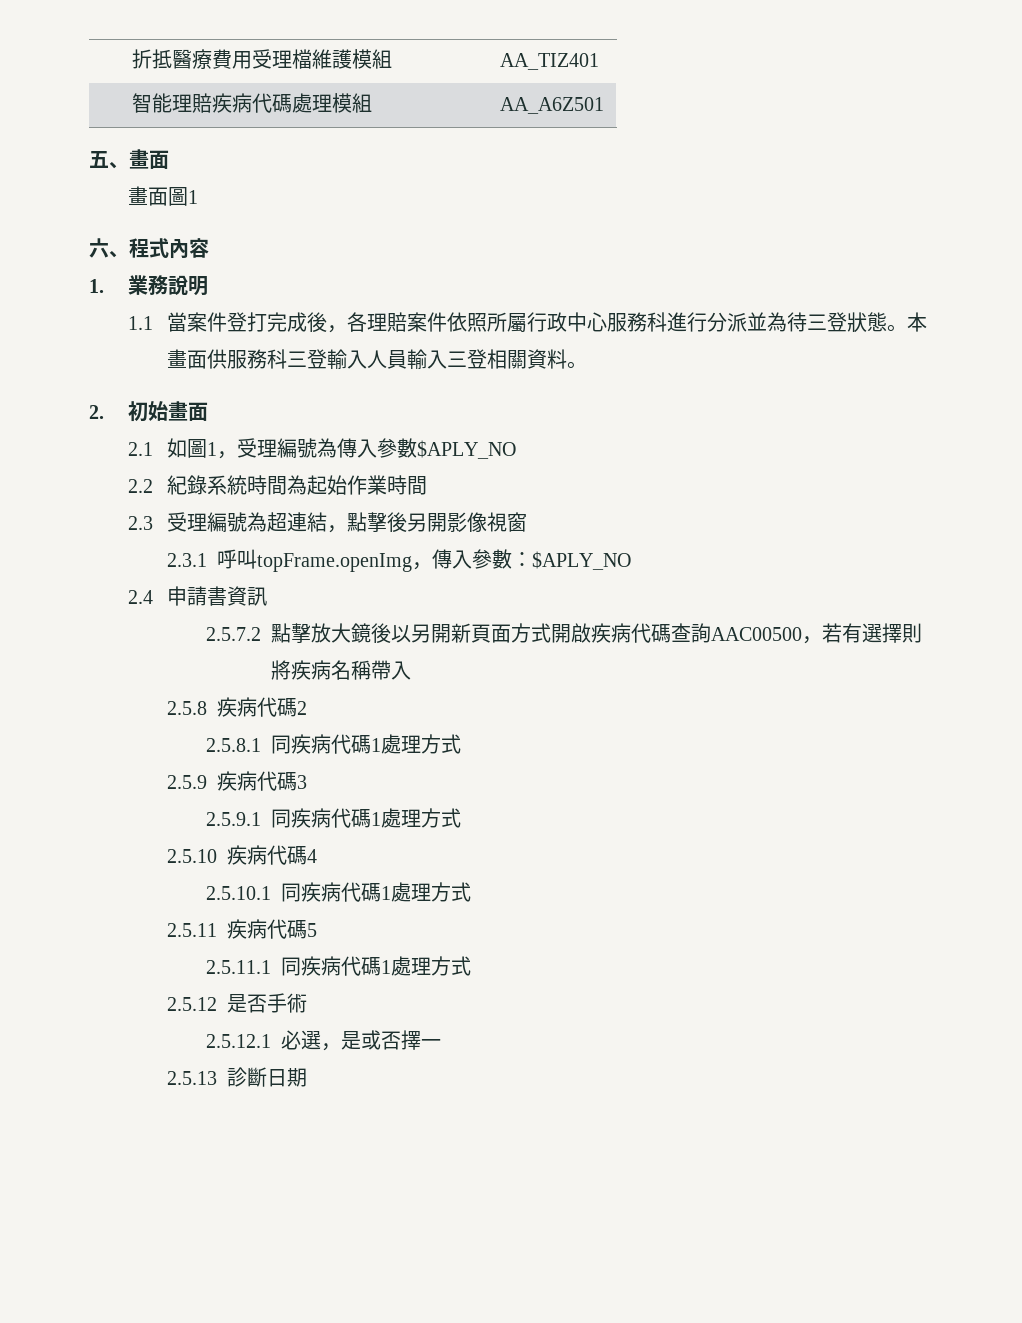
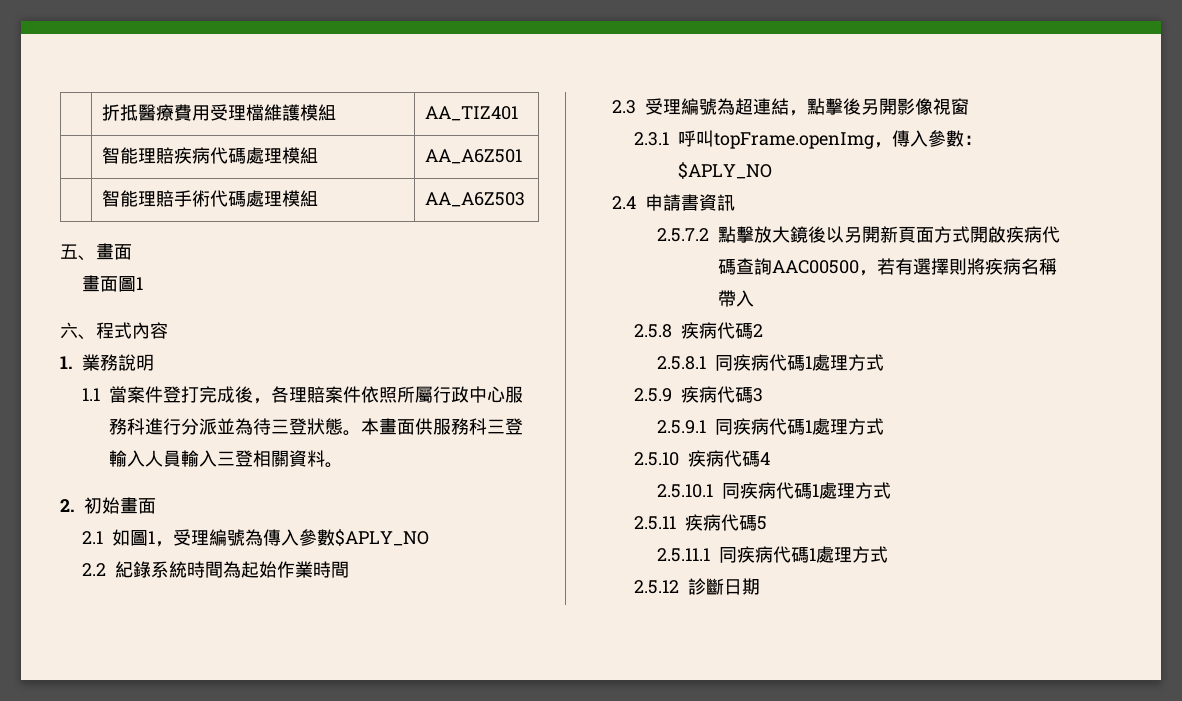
(605, 105) none -> [102,190,319,207] [425,192,526,207] // | 智能理賠手術代碼處理模組 | AA_A6Z503
[226,993,307,1013] [205,1030,441,1051] [166,1071,217,1085] 是否手術 // 2.5.12.1必選，是或否擇一 // 2.5.13 -> (680, 587) none

